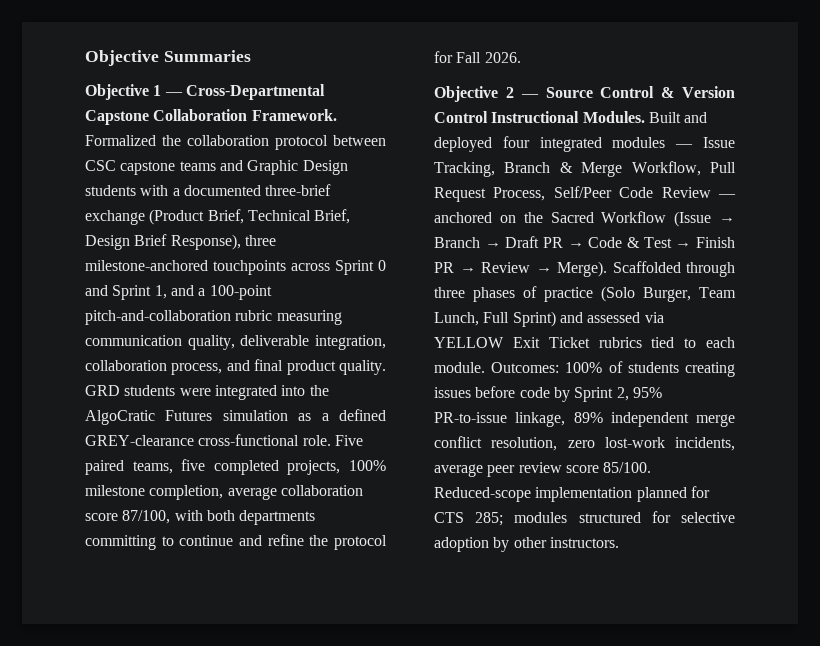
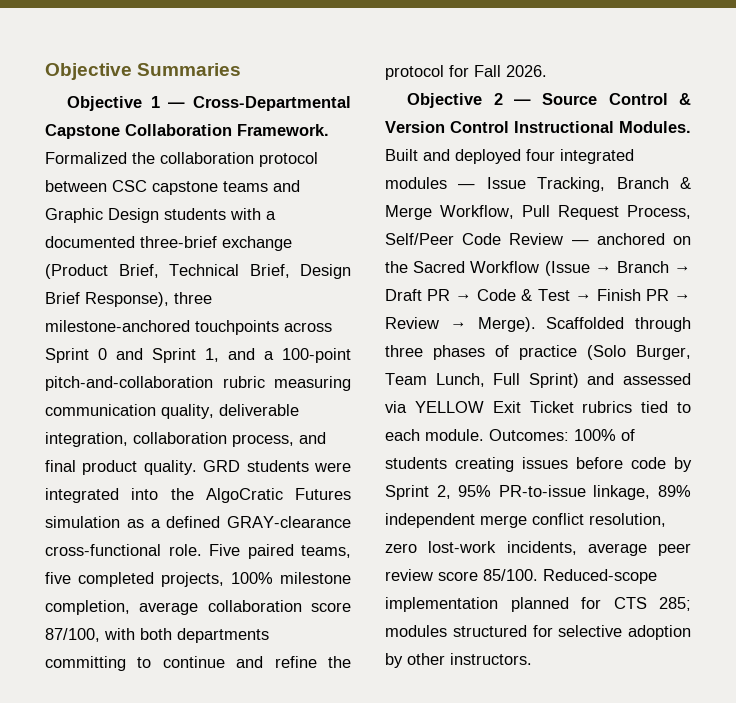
[85,435,194,446] GREY-clearance -> [227,516,351,528] GRAY-clearance

